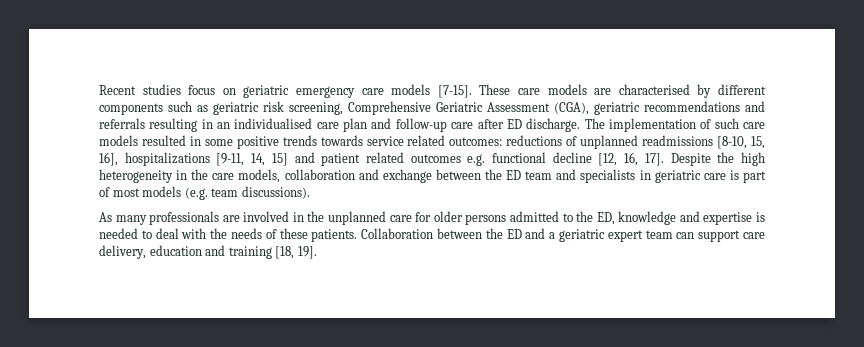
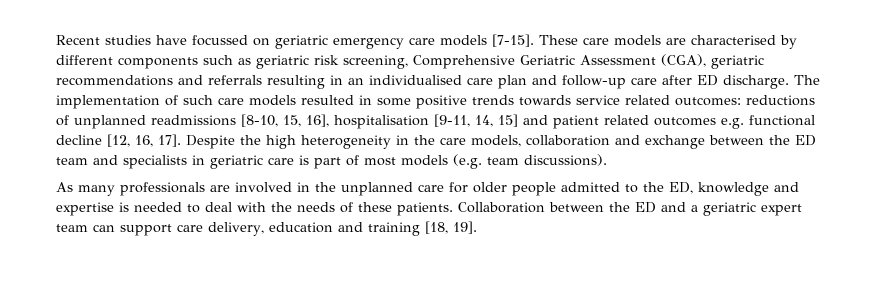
[188,85,216,95] focus -> [156,35,248,46] have focussed
[124,152,210,166] hospitalizations -> [334,115,429,129] hospitalisation
[465,214,507,225] persons -> [512,182,556,196] people

